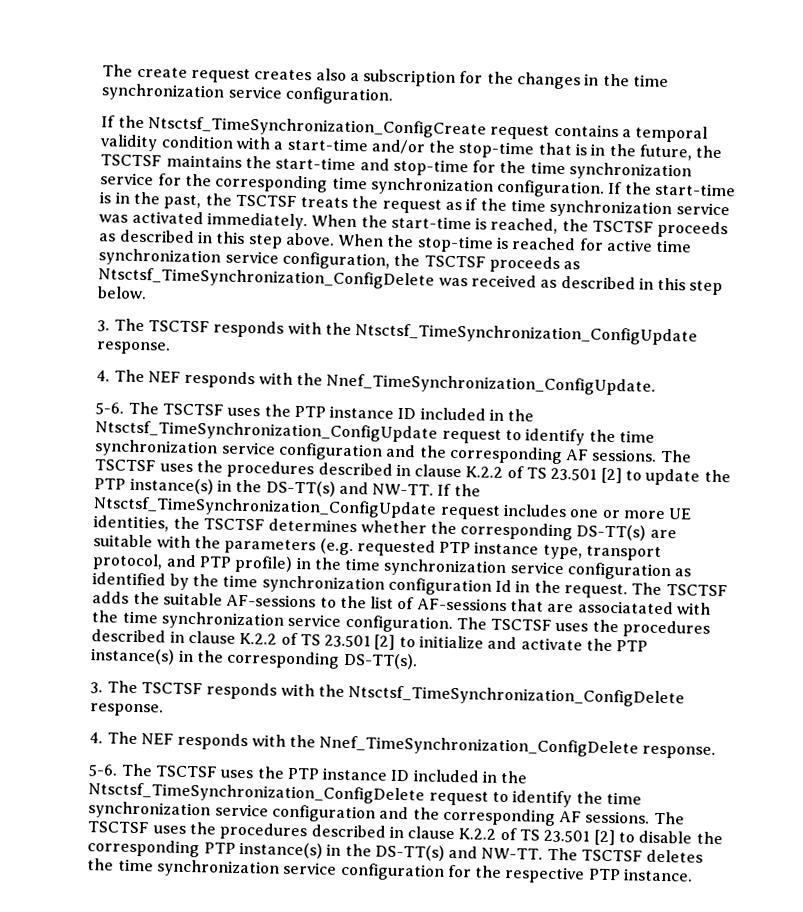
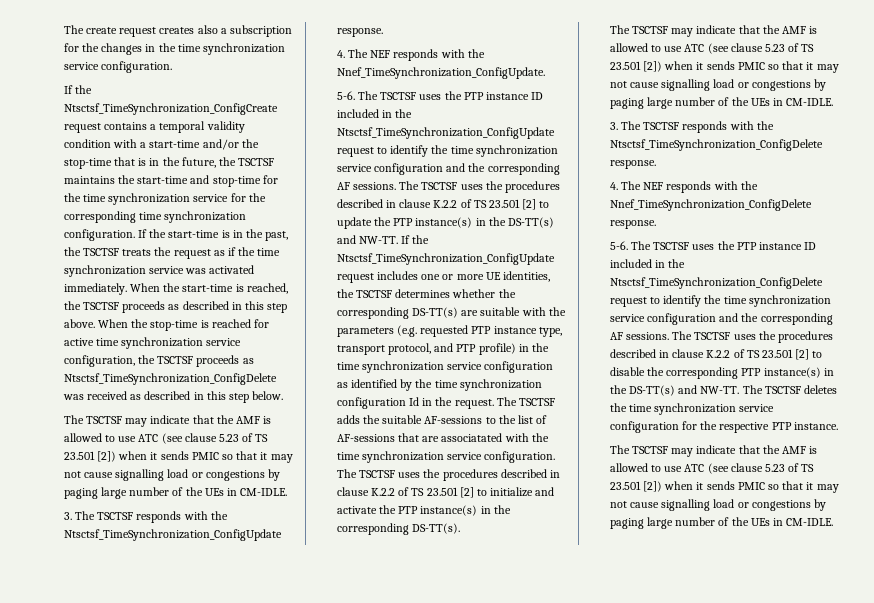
(148, 293) none -> [63,415,272,427] [63,433,269,444] [63,451,293,463] [63,469,280,481] [63,487,288,499] // The TSCTSF may indicate that the AMF is allowed to use ATC (see clause 5.23 of TS 23.501 [2]) when it sends PMIC so that it may not cause signalling load or congestions by paging large number of the UEs in CM-IDLE.
(418, 661) none -> [609,25,818,37] [609,43,815,54] [609,61,839,73] [609,79,826,91] [609,97,834,109] // The TSCTSF may indicate that the AMF is allowed to use ATC (see clause 5.23 of TS 23.501 [2]) when it sends PMIC so that it may not cause signalling load or congestions by paging large number of the UEs in CM-IDLE.
(694, 875) none -> [609,445,818,457] [609,463,815,474] [609,481,839,493] [609,499,826,511] [609,517,834,529] // The TSCTSF may indicate that the AMF is allowed to use ATC (see clause 5.23 of TS 23.501 [2]) when it sends PMIC so that it may not cause signalling load or congestions by paging large number of the UEs in CM-IDLE.

